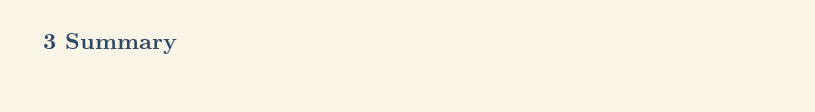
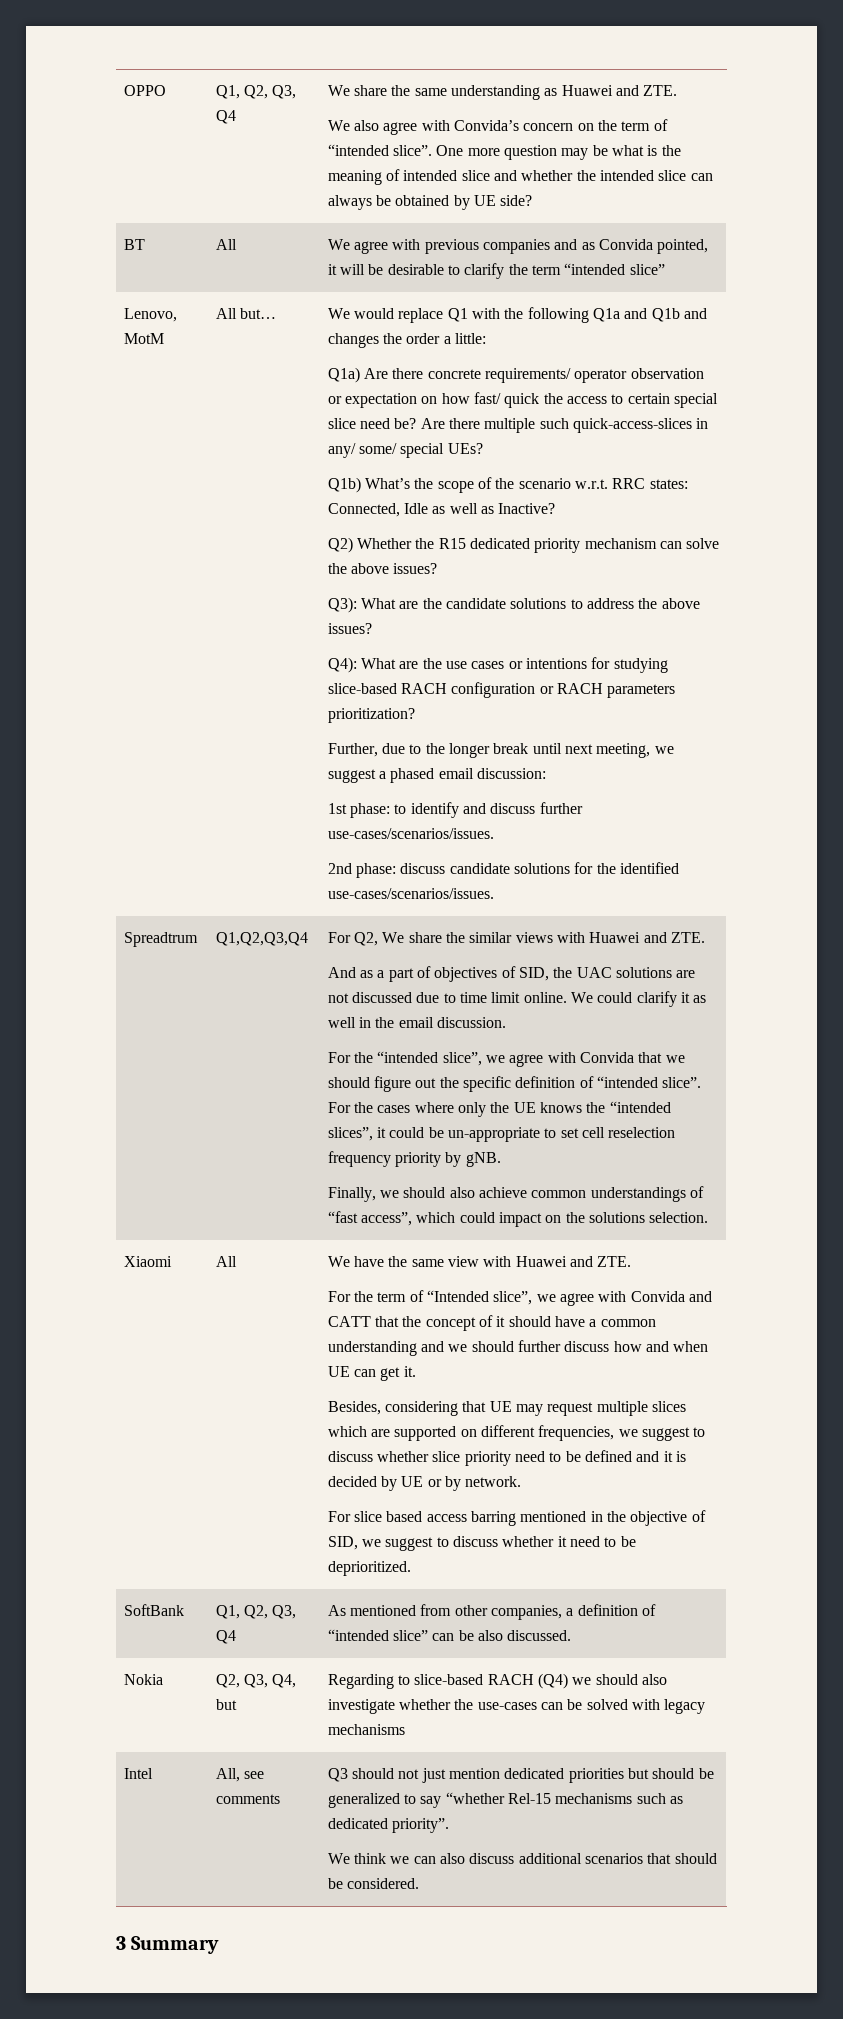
(43, 41) none -> [123,85,166,96] [215,85,297,99] [215,110,236,124] [327,85,678,100] [327,119,668,135] [327,144,681,160] [327,169,713,185] [327,195,533,210] [123,239,145,250] [215,239,237,250] [327,239,709,254] [327,263,665,279] [123,308,177,322] [123,333,164,344] [215,308,276,319] [327,307,707,323] [327,333,486,348] [327,367,704,383] [327,392,718,408] [327,418,709,433] [327,443,483,458] [327,477,688,493] [327,503,556,517] [327,537,720,553] [327,563,438,574] [327,597,700,613] [327,623,372,634] [327,657,668,673] [327,682,676,698] [327,708,415,723] [327,743,674,758] [327,768,546,783] [327,802,583,818] [327,828,494,839] [327,862,679,878] [327,888,494,899] [123,932,198,947] [215,932,308,946] [327,932,705,946] [327,966,696,982] [327,991,707,1007] [327,1017,506,1028] [327,1051,685,1067] [327,1076,702,1092] [327,1101,671,1117] [327,1127,676,1142] [327,1151,501,1167] [327,1186,704,1202] [327,1211,709,1227] [123,1256,172,1267] [215,1256,237,1267] [327,1256,632,1267] [327,1290,712,1306] [327,1315,656,1331] [327,1340,709,1356] [327,1366,416,1381] [327,1401,686,1416] [327,1425,706,1441] [327,1450,686,1466] [327,1476,522,1491] [327,1510,706,1526] [327,1536,636,1551] [327,1561,411,1576] [123,1604,184,1616] [215,1605,297,1619] [215,1630,236,1644] [327,1604,656,1620] [327,1629,572,1641] [123,1674,163,1685] [215,1674,297,1688] [215,1699,237,1710] [327,1673,667,1689] [327,1699,706,1714] [327,1724,405,1735] [123,1768,153,1779] [215,1768,264,1782] [215,1794,280,1804] [327,1768,714,1783] [327,1792,683,1808] [327,1818,449,1833] [327,1853,717,1864] [327,1878,419,1889] OPPO | Q1, Q2, Q3, Q4 | We share the same understanding as Huawei and ZTE. // We also agree with Convida’s concern on the term of “intended slice”. One more question may be what is the meaning of intended slice and whether the intended slice can always be obtained by UE side? // BT | All | We agree with previous companies and as Convida pointed, it will be desirable to clarify the term “intended slice” // Lenovo, MotM | All but… | We would replace Q1 with the following Q1a and Q1b and changes the order a little: // Q1a) Are there concrete requirements/ operator observation or expectation on how fast/ quick the access to certain special slice need be? Are there multiple such quick-access-slices in any/ some/ special UEs? // Q1b) What’s the scope of the scenario w.r.t. RRC states: Connected, Idle as well as Inactive? // Q2) Whether the R15 dedicated priority mechanism can solve the above issues? // Q3): What are the candidate solutions to address the above issues? // Q4): What are the use cases or intentions for studying slice-based RACH configuration or RACH parameters prioritization? // Further, due to the longer break until next meeting, we suggest a phased email discussion: // 1st phase: to identify and discuss further use-cases/scenarios/issues. // 2nd phase: discuss candidate solutions for the identified use-cases/scenarios/issues. // Spreadtrum | Q1,Q2,Q3,Q4 | For Q2, We share the similar views with Huawei and ZTE. // And as a part of objectives of SID, the UAC solutions are not discussed due to time limit online. We could clarify it as well in the email discussion. // For the “intended slice”, we agree with Convida that we should figure out the specific definition of “intended slice”. For the cases where only the UE knows the “intended slices”, it could be un-appropriate to set cell reselection frequency priority by gNB. // Finally, we should also achieve common understandings of “fast access”, which could impact on the solutions selection. // Xiaomi | All | We have the same view with Huawei and ZTE. // For the term of “Intended slice”, we agree with Convida and CATT that the concept of it should have a common understanding and we should further discuss how and when UE can get it. // Besides, considering that UE may request multiple slices which are supported on different frequencies, we suggest to discuss whether slice priority need to be defined and it is decided by UE or by network. // For slice based access barring mentioned in the objective of SID, we suggest to discuss whether it need to be deprioritized. // SoftBank | Q1, Q2, Q3, Q4 | As mentioned from other companies, a definition of “intended slice” can be also discussed. // Nokia | Q2, Q3, Q4, but | Regarding to slice-based RACH (Q4) we should also investigate whether the use-cases can be solved with legacy mechanisms // Intel | All, see comments | Q3 should not just mention dedicated priorities but should be generalized to say “whether Rel-15 mechanisms such as dedicated priority”. // We think we can also discuss additional scenarios that should be considered. //

